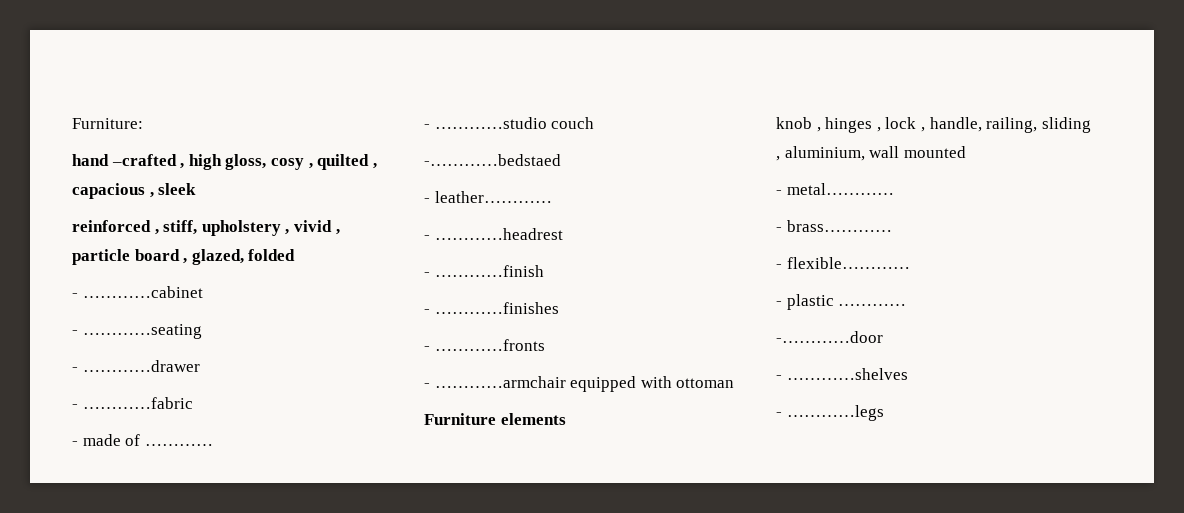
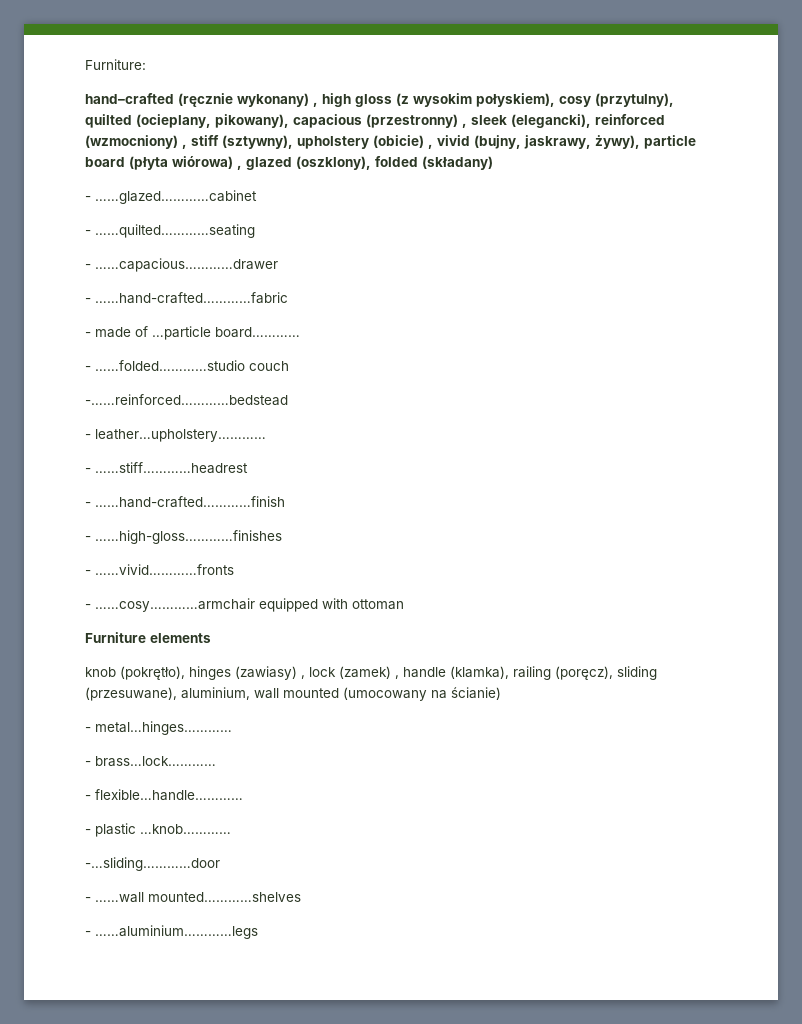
[72,154,377,170] [72,183,197,199] [72,220,340,236] [72,249,244,265] hand –crafted , high gloss, cosy , quilted , capacious , sleek // reinforced , stiff, upholstery , vivid , particle board , glazed, -> [85,93,674,107] [85,114,665,128] [85,135,696,149] [85,156,371,170] hand–crafted (ręcznie wykonany) , high gloss (z wysokim połyskiem), cosy (przytulny), quilted (ocieplany, pikowany), capacious (przestronny) , sleek (elegancki), reinforced (wzmocniony) , stiff (sztywny), upholstery (obicie) , vivid (bujny, jaskrawy, żywy), particle board (płyta wiórowa) , glazed (oszklony),
[72,286,203,298] [72,324,202,339] [72,360,200,372] [72,397,193,409] // - …………cabinet // - …………seating // - …………drawer // - …………fabric -> [422,156,493,170] [85,190,257,204] [85,224,255,238] [85,258,278,272] [85,292,288,304] (składany) // - ……glazed…………cabinet // - ……quilted…………seating // - ……capacious…………drawer // - ……hand-crafted…………fabric
[144,444,213,446] [424,117,547,129] ………… // - …………studio -> [152,326,300,340] [85,360,245,371] …particle board………… // - ……folded…………studio
[424,154,561,166] [424,191,552,203] [424,228,563,240] [424,265,544,277] [424,302,559,314] [424,339,545,351] [424,376,566,388] -…………bedstaed // - leather………… // - …………headrest // - …………finish // - …………finishes // - …………fronts // - …………armchair -> [85,394,288,406] [85,429,266,442] [85,462,248,474] [85,496,285,508] [85,530,282,544] [85,564,234,575] [85,598,255,612] -……reinforced…………bedstead // - leather…upholstery………… // - ……stiff…………headrest // - ……hand-crafted…………finish // - ……high-gloss…………finishes // - ……vivid…………fronts // - ……cosy…………armchair
[816,117,1091,133] [776,156,780,161] , hinges , lock , handle, railing, sliding , -> [120,666,657,680] [85,687,177,701] (pokrętło), hinges (zawiasy) , lock (zamek) , handle (klamka), railing (poręcz), sliding (przesuwane),
[776,183,894,195] [776,220,892,232] [776,257,910,269] // - metal………… // - brass………… // - flexible………… -> [343,687,501,701] [85,721,232,735] [85,756,216,767] [85,789,243,801] (umocowany na ścianie) // - metal…hinges………… // - brass…lock………… // - flexible…handle…………
[838,304,907,306] [776,331,883,343] [776,368,908,380] [776,405,884,421] ………… // -…………door // - …………shelves // - …………legs -> [140,824,231,834] [85,857,220,871] [85,892,301,903] [85,925,258,939] …knob………… // -…sliding…………door // - ……wall mounted…………shelves // - ……aluminium…………legs

